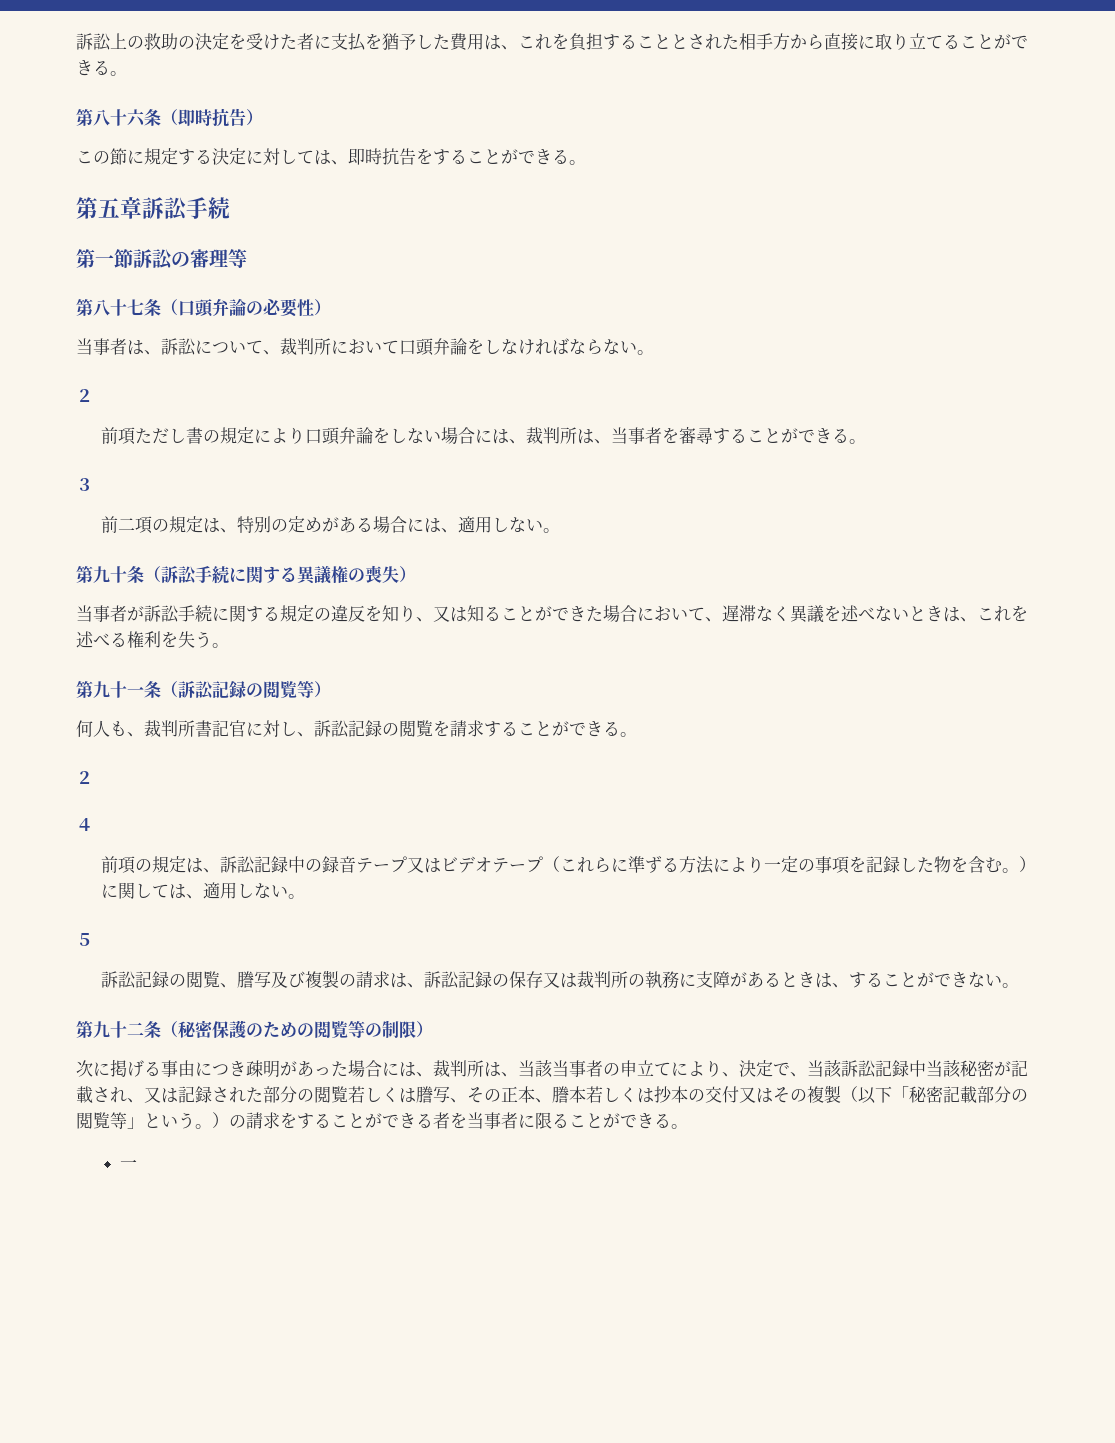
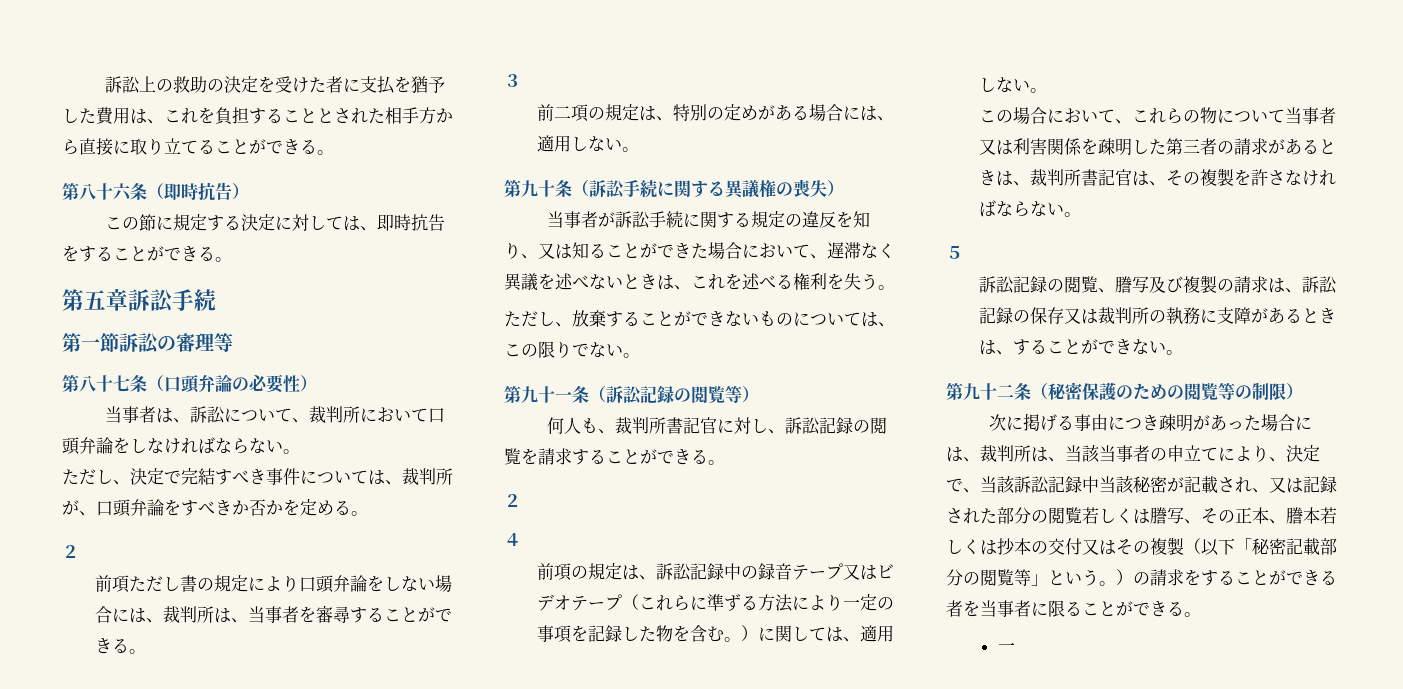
(654, 352) none -> [62,468,453,486] [62,499,368,517] // ただし、決定で完結すべき事件については、裁判所が、口頭弁論をすべきか否かを定める。
(229, 645) none -> [504,310,895,327] [504,341,640,358] // ただし、放棄することができないものについては、この限りでない。
(306, 896) none -> [978,107,1336,124] [978,138,1336,156] [978,168,1336,187] [978,200,1081,217] // この場合において、これらの物について当事者又は利害関係を疎明した第三者の請求があるときは、裁判所書記官は、その複製を許さなければならない。

